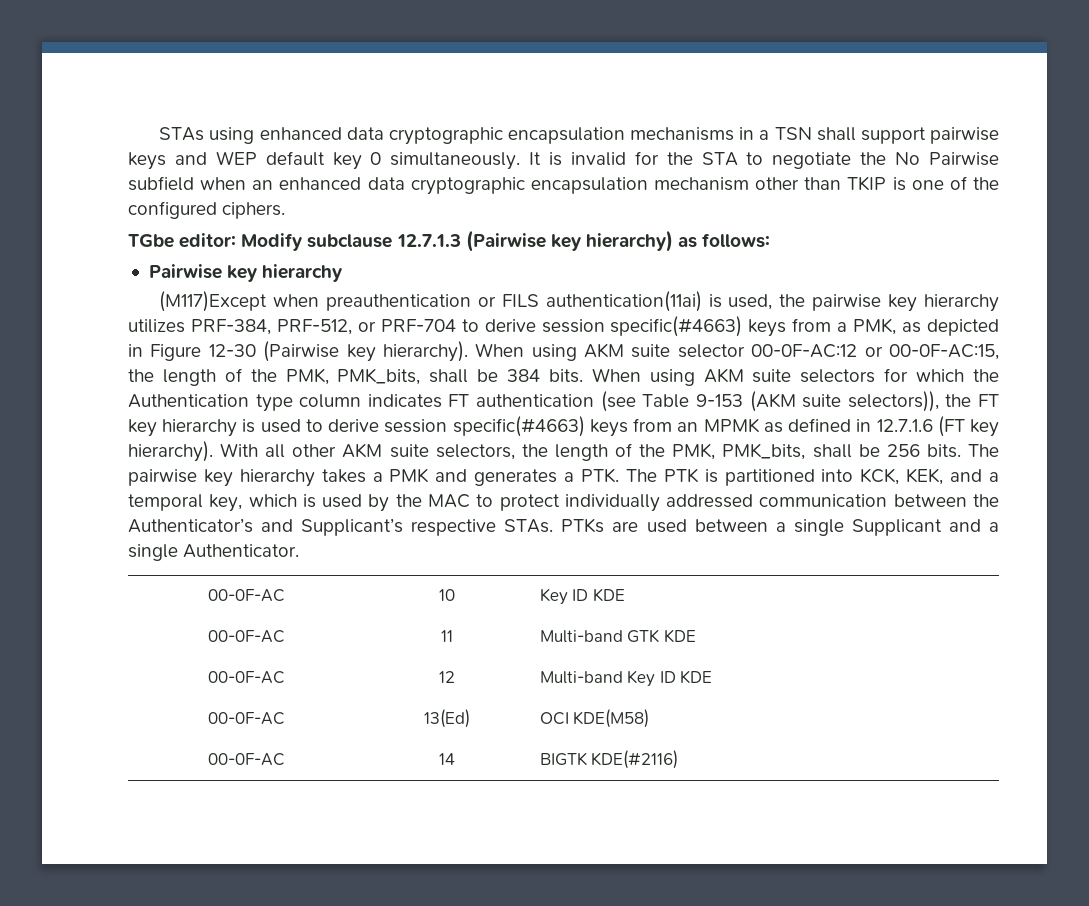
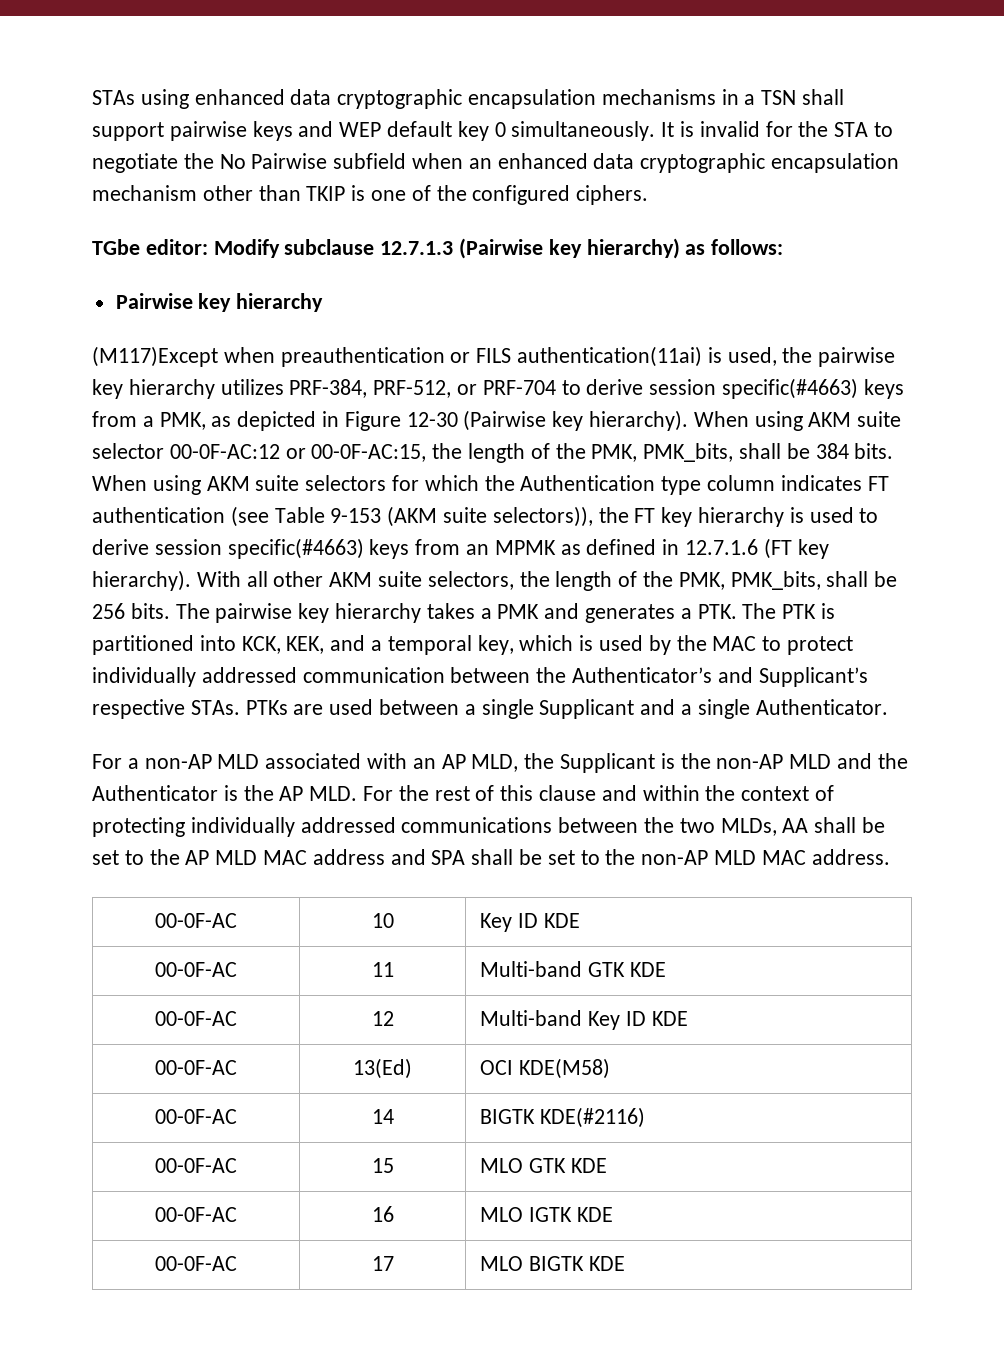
(300, 551) none -> [92,753,908,773] [92,785,835,801] [92,817,886,837] [92,849,890,865] // For a non-AP MLD associated with an AP MLD, the Supplicant is the non-AP MLD and the Authenticator is the AP MLD. For the rest of this clause and within the context of protecting individually addressed communications between the two MLDs, AA shall be set to the AP MLD MAC address and SPA shall be set to the non-AP MLD MAC address.
(679, 759) none -> [155,1158,237,1173] [371,1158,394,1173] [480,1158,607,1173] [155,1207,237,1222] [371,1206,394,1222] [480,1207,613,1222] [155,1256,237,1271] [371,1256,394,1271] [480,1256,625,1271] // 00-0F-AC | 15 | MLO GTK KDE // 00-0F-AC | 16 | MLO IGTK KDE // 00-0F-AC | 17 | MLO BIGTK KDE

